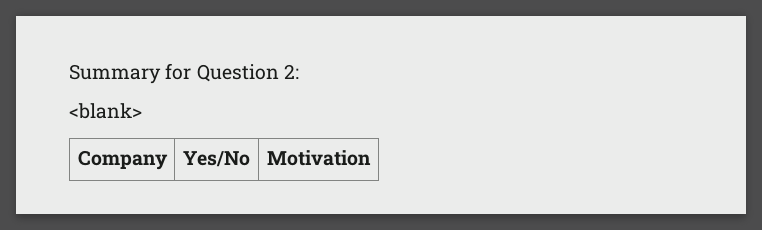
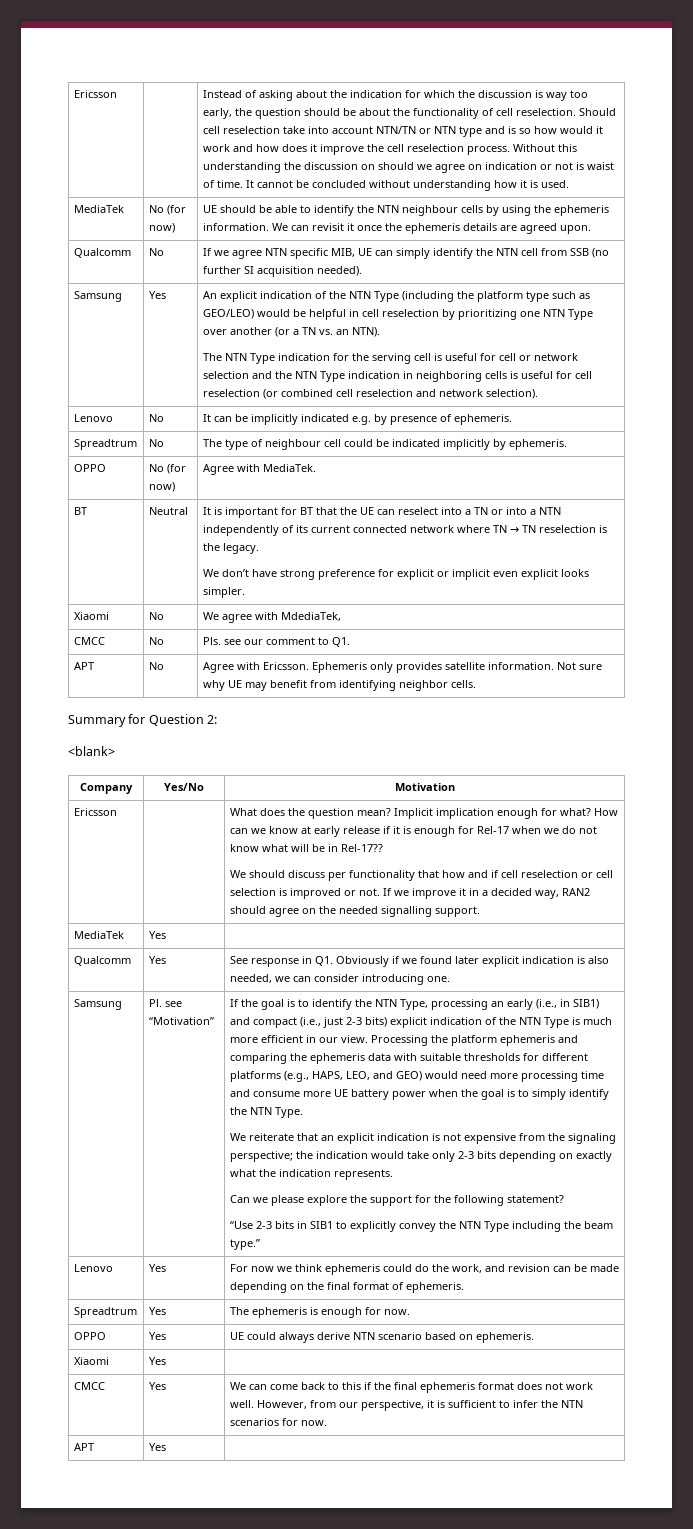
(69, 74) none -> [73,90,117,98] [202,90,588,101] [202,108,616,119] [202,126,603,137] [202,144,577,155] [202,162,614,173] [202,180,569,191] [73,205,124,213] [148,205,186,215] [148,223,175,233] [202,205,609,216] [202,223,591,234] [73,248,131,258] [148,248,164,256] [202,248,609,259] [202,266,362,277] [73,291,122,302] [148,291,166,299] [202,291,590,302] [202,309,593,320] [202,327,380,337] [202,353,578,364] [202,371,592,382] [202,389,538,399] [73,414,113,422] [148,414,164,422] [202,414,512,425] [73,439,137,450] [148,439,164,447] [202,439,567,450] [73,464,106,472] [148,464,186,474] [148,482,175,492] [202,464,316,475] [73,507,87,515] [148,507,188,515] [202,507,561,518] [202,525,607,536] [202,543,259,554] [202,569,589,580] [202,587,245,598] [73,612,109,620] [148,612,164,620] [202,612,341,623] [73,637,105,645] [148,637,164,645] [202,637,350,647] [73,662,94,670] [148,662,164,670] [202,662,602,673] [202,680,476,691] Ericsson | | Instead of asking about the indication for which the discussion is way too early, the question should be about the functionality of cell reselection. Should cell reselection take into account NTN/TN or NTN type and is so how would it work and how does it improve the cell reselection process. Without this understanding the discussion on should we agree on indication or not is waist of time. It cannot be concluded without understanding how it is used. // MediaTek | No (for now) | UE should be able to identify the NTN neighbour cells by using the ephemeris information. We can revisit it once the ephemeris details are agreed upon. // Qualcomm | No | If we agree NTN specific MIB, UE can simply identify the NTN cell from SSB (no further SI acquisition needed). // Samsung | Yes | An explicit indication of the NTN Type (including the platform type such as GEO/LEO) would be helpful in cell reselection by prioritizing one NTN Type over another (or a TN vs. an NTN). // The NTN Type indication for the serving cell is useful for cell or network selection and the NTN Type indication in neighboring cells is useful for cell reselection (or combined cell reselection and network selection). // Lenovo | No | It can be implicitly indicated e.g. by presence of ephemeris. // Spreadtrum | No | The type of neighbour cell could be indicated implicitly by ephemeris. // OPPO | No (for now) | Agree with MediaTek. // BT | Neutral | It is important for BT that the UE can reselect into a TN or into a NTN independently of its current connected network where TN → TN reselection is the legacy. // We don’t have strong preference for explicit or implicit even explicit looks simpler. // Xiaomi | No | We agree with MdediaTek, // CMCC | No | Pls. see our comment to Q1. // APT | No | Agree with Ericsson. Ephemeris only provides satellite information. Not sure why UE may benefit from identifying neighbor cells. //
(371, 158) none -> [73,808,117,816] [229,808,618,819] [229,826,597,837] [229,844,383,852] [229,870,613,881] [229,888,590,899] [229,906,480,917] [73,931,124,939] [148,931,166,939] [73,956,131,966] [148,956,166,964] [229,956,609,967] [229,974,450,985] [73,999,122,1010] [148,999,182,1007] [148,1017,214,1025] [229,999,599,1010] [229,1017,612,1028] [229,1035,578,1046] [229,1053,588,1064] [229,1071,604,1082] [229,1089,609,1100] [229,1107,303,1118] [229,1133,616,1144] [229,1151,612,1162] [229,1169,393,1180] [229,1195,564,1206] [229,1221,613,1232] [229,1239,260,1250] [73,1264,113,1272] [148,1264,166,1272] [229,1264,619,1275] [229,1282,464,1293] [73,1307,137,1318] [148,1307,166,1315] [229,1307,410,1318] [73,1332,106,1340] [148,1332,166,1340] [229,1332,534,1343] [73,1357,109,1365] [148,1357,166,1365] [73,1382,105,1390] [148,1382,166,1390] [229,1382,593,1393] [229,1400,583,1411] [229,1418,327,1426] [73,1443,94,1451] [148,1443,166,1451] // Ericsson | | What does the question mean? Implicit implication enough for what? How can we know at early release if it is enough for Rel-17 when we do not know what will be in Rel-17?? // We should discuss per functionality that how and if cell reselection or cell selection is improved or not. If we improve it in a decided way, RAN2 should agree on the needed signalling support. // MediaTek | Yes | // Qualcomm | Yes | See response in Q1. Obviously if we found later explicit indication is also needed, we can consider introducing one. // Samsung | Pl. see “Motivation” | If the goal is to identify the NTN Type, processing an early (i.e., in SIB1) and compact (i.e., just 2-3 bits) explicit indication of the NTN Type is much more efficient in our view. Processing the platform ephemeris and comparing the ephemeris data with suitable thresholds for different platforms (e.g., HAPS, LEO, and GEO) would need more processing time and consume more UE battery power when the goal is to simply identify the NTN Type. // We reiterate that an explicit indication is not expensive from the signaling perspective; the indication would take only 2-3 bits depending on exactly what the indication represents. // Can we please explore the support for the following statement? // “Use 2-3 bits in SIB1 to explicitly convey the NTN Type including the beam type.” // Lenovo | Yes | For now we think ephemeris could do the work, and revision can be made depending on the final format of ephemeris. // Spreadtrum | Yes | The ephemeris is enough for now. // OPPO | Yes | UE could always derive NTN scenario based on ephemeris. // Xiaomi | Yes | // CMCC | Yes | We can come back to this if the final ephemeris format does not work well. However, from our perspective, it is sufficient to infer the NTN scenarios for now. // APT | Yes |

